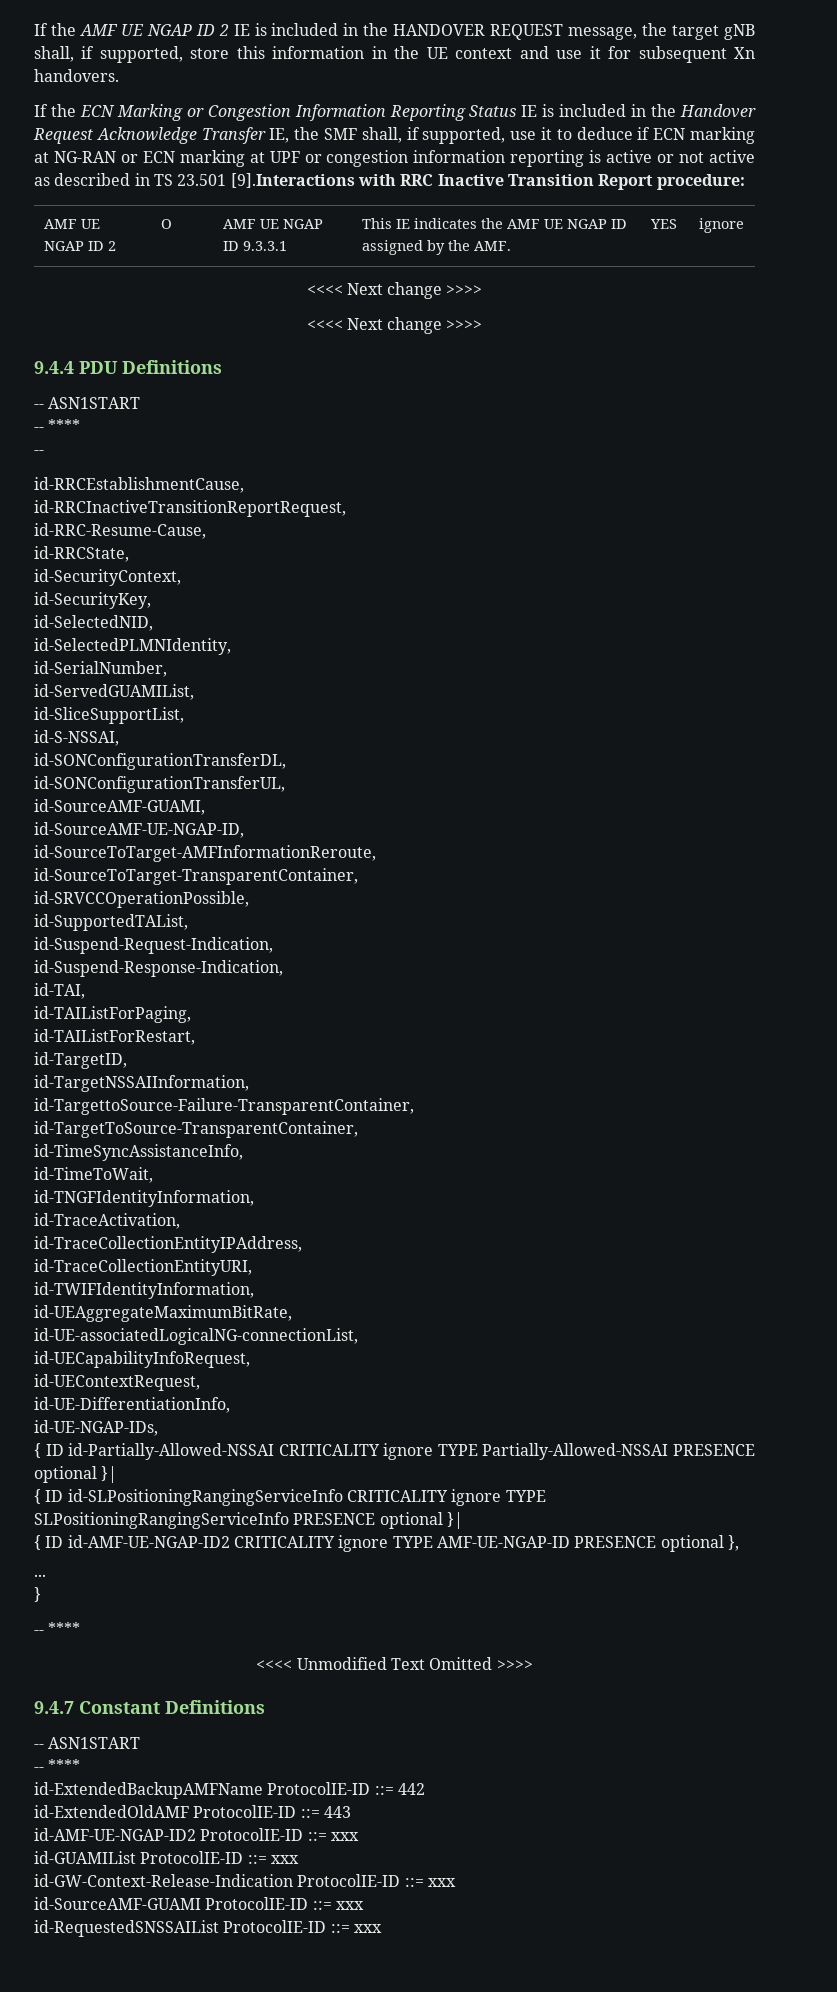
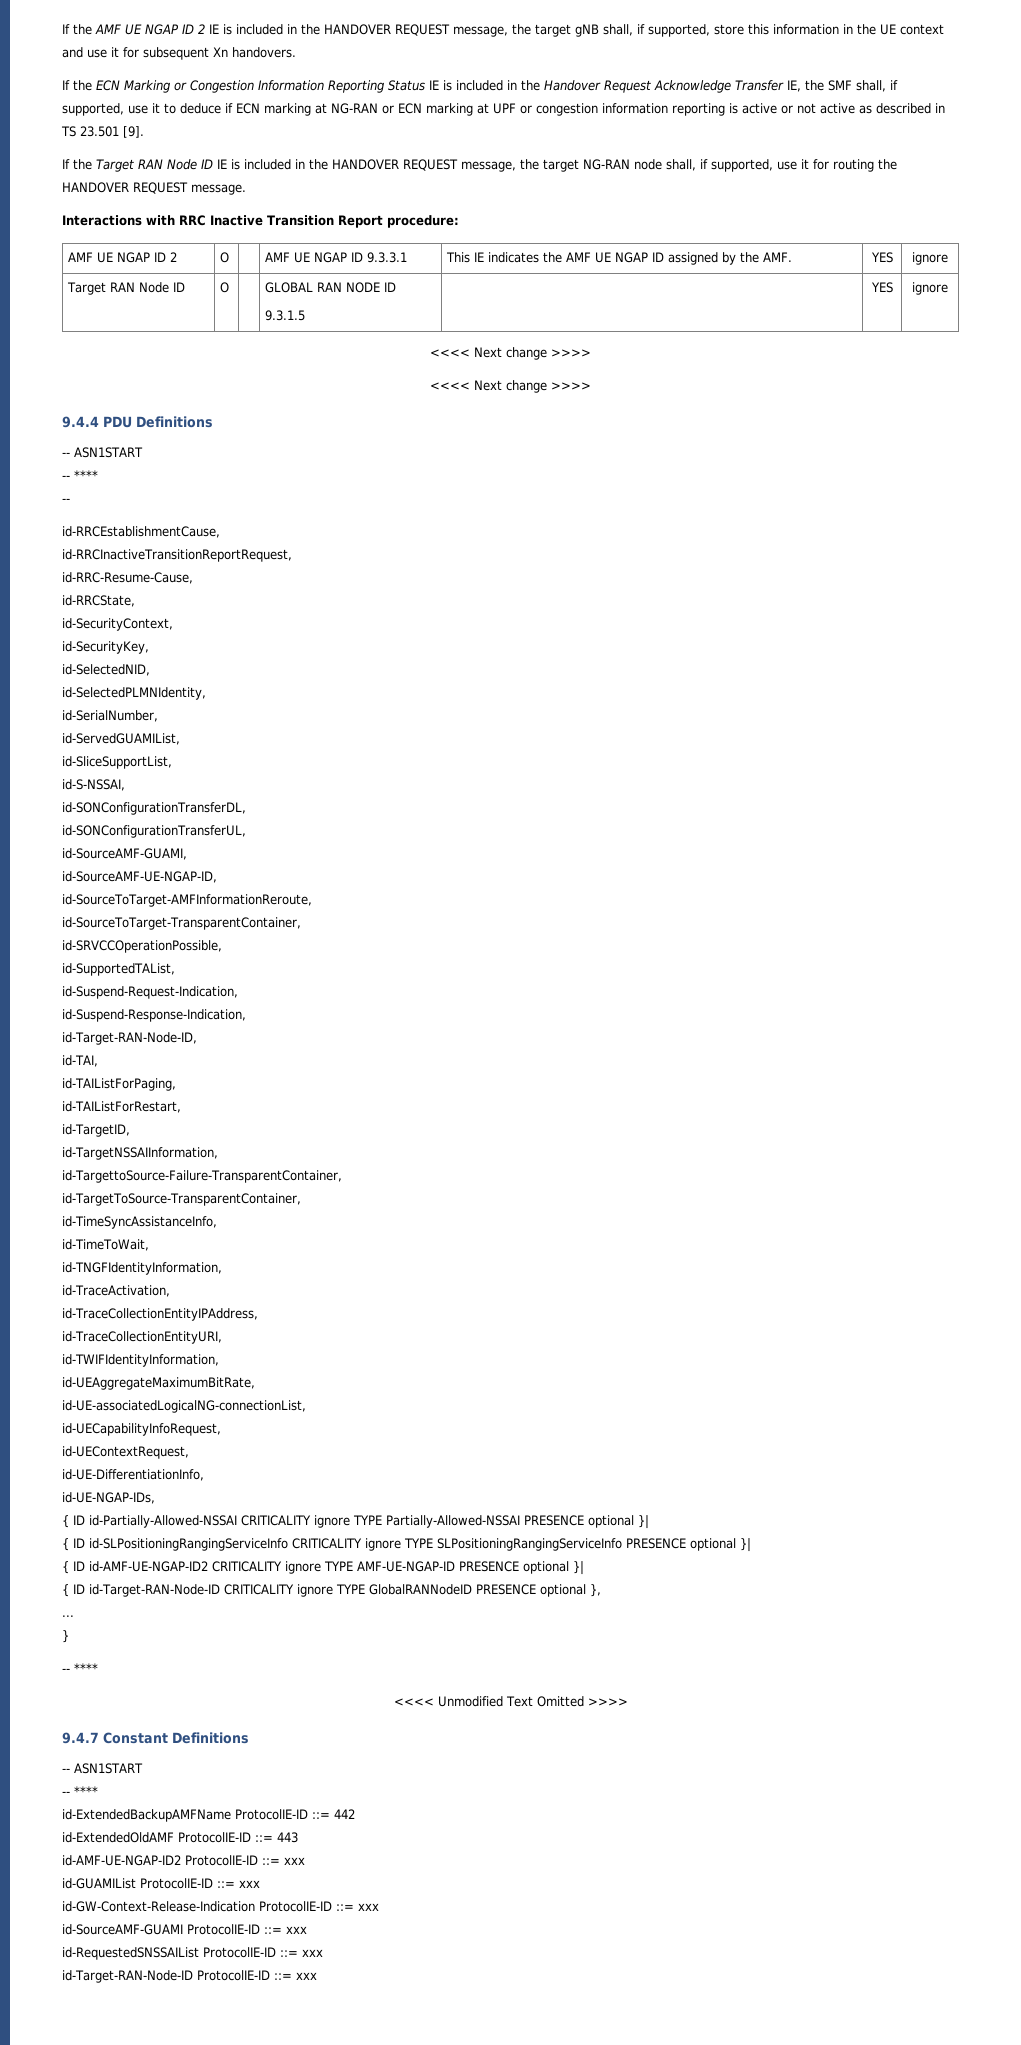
[230,173,355,188] [9].Interactions -> [123,126,144,138] [62,159,897,172] [62,182,246,195] [62,215,142,226] [9]. // If the Target RAN Node ID IE is included in the HANDOVER REQUEST message, the target NG-RAN node shall, if supported, use it for routing the HANDOVER REQUEST message. // Interactions
(744, 225) none -> [66,282,185,295] [219,282,229,293] [264,282,396,293] [264,310,305,321] [870,282,893,293] [912,282,948,295] // Target RAN Node ID | O | | GLOBAL RAN NODE ID // 9.3.1.5 | | YES | ignore
(283, 968) none -> [62,1032,197,1045] // id-Target-RAN-Node-ID,
(724, 1543) none -> [573,1561,584,1575] [62,1584,586,1597] }| // { ID id-Target-RAN-Node-ID CRITICALITY ignore TYPE GlobalRANNodeID PRESENCE optional
(382, 1928) none -> [62,1970,317,1983] // id-Target-RAN-Node-ID ProtocolIE-ID ::= xxx

